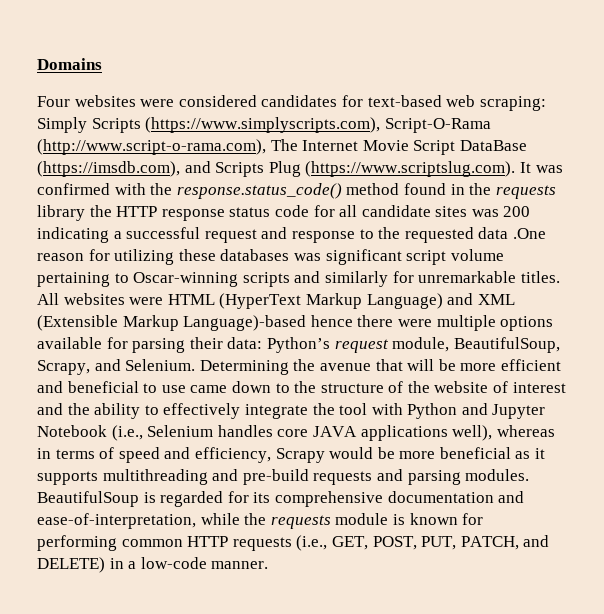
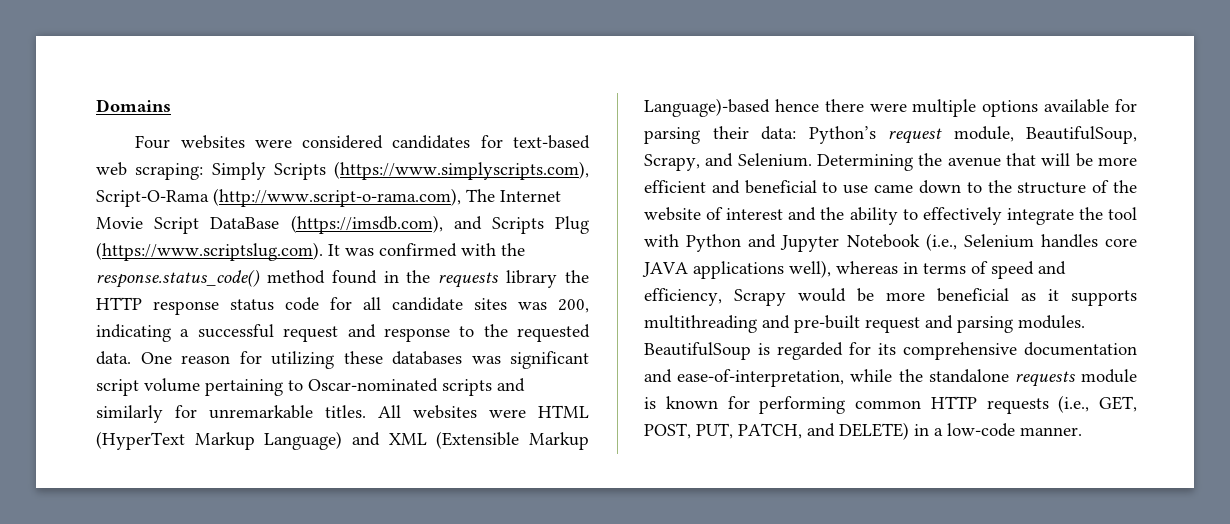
[503,206,531,217] 200 -> [558,299,589,313] 200,
[478,227,546,239] data .One -> [96,351,172,365] data. One
[133,272,239,287] Oscar-winning -> [308,378,438,392] Oscar-nominated
[242,469,373,485] pre-build requests -> [794,315,920,333] pre-built request
(267, 519) none -> [928,369,1009,383] standalone

